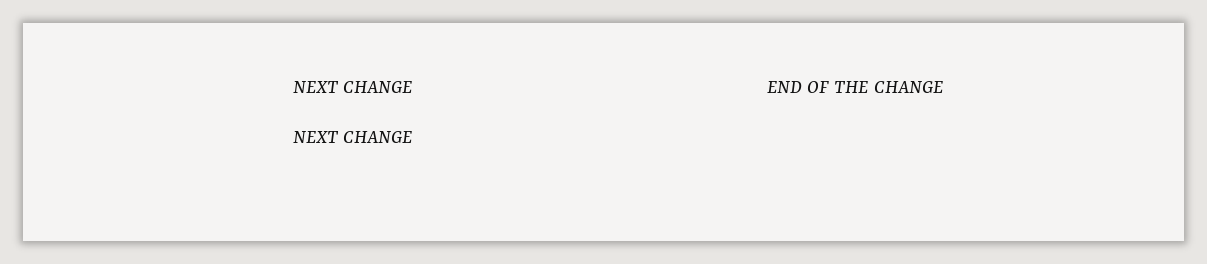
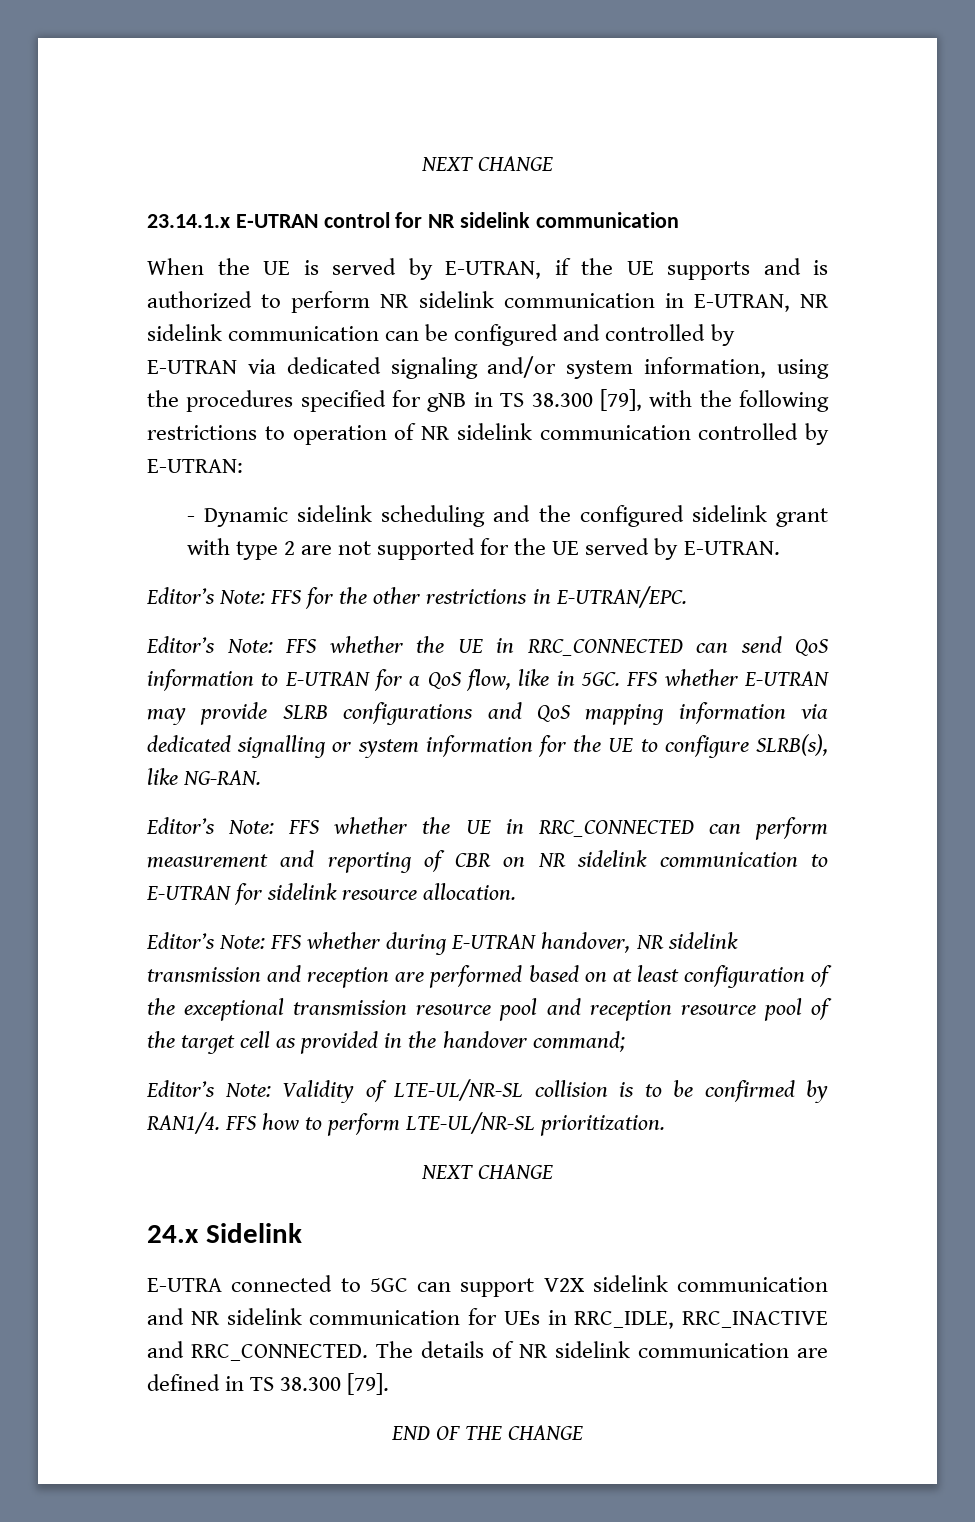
[292,81,413,93] [292,131,413,143] NEXT CHANGE // NEXT CHANGE -> [420,156,554,171] [147,212,679,228] [147,258,828,280] [147,291,829,313] [147,324,735,346] [147,356,830,379] [147,389,830,412] [147,423,829,445] [147,459,243,473] [186,505,828,527] [186,538,780,560] [146,586,687,609] [146,636,829,656] [147,669,829,691] [147,702,828,725] [147,734,828,758] [147,768,262,785] [146,817,829,840] [147,850,829,873] [146,883,517,905] [146,932,738,955] [147,965,833,988] [147,998,832,1021] [147,1031,625,1054] [146,1079,828,1103] [146,1112,666,1136] [420,1164,554,1179] [147,1223,302,1243] [147,1275,828,1297] [147,1308,828,1329] [147,1341,828,1361] [147,1373,390,1395] NEXT CHANGE // 23.14.1.x E-UTRAN control for NR sidelink communication // When the UE is served by E-UTRAN, if the UE supports and is authorized to perform NR sidelink communication in E-UTRAN, NR sidelink communication can be configured and controlled by E-UTRAN via dedicated signaling and/or system information, using the procedures specified for gNB in TS 38.300 [79], with the following restrictions to operation of NR sidelink communication controlled by E-UTRAN: // - Dynamic sidelink scheduling and the configured sidelink grant with type 2 are not supported for the UE served by E-UTRAN. // Editor’s Note: FFS for the other restrictions in E-UTRAN/EPC. // Editor’s Note: FFS whether the UE in RRC_CONNECTED can send QoS information to E-UTRAN for a QoS flow, like in 5GC. FFS whether E-UTRAN may provide SLRB configurations and QoS mapping information via dedicated signalling or system information for the UE to configure SLRB(s), like NG-RAN. // Editor’s Note: FFS whether the UE in RRC_CONNECTED can perform measurement and reporting of CBR on NR sidelink communication to E-UTRAN for sidelink resource allocation. // Editor’s Note: FFS whether during E-UTRAN handover, NR sidelink transmission and reception are performed based on at least configuration of the exceptional transmission resource pool and reception resource pool of the target cell as provided in the handover command; // Editor’s Note: Validity of LTE-UL/NR-SL collision is to be confirmed by RAN1/4. FFS how to perform LTE-UL/NR-SL prioritization. // NEXT CHANGE // 24.x Sidelink // E-UTRA connected to 5GC can support V2X sidelink communication and NR sidelink communication for UEs in RRC_IDLE, RRC_INACTIVE and RRC_CONNECTED. The details of NR sidelink communication are defined in TS 38.300 [79].

